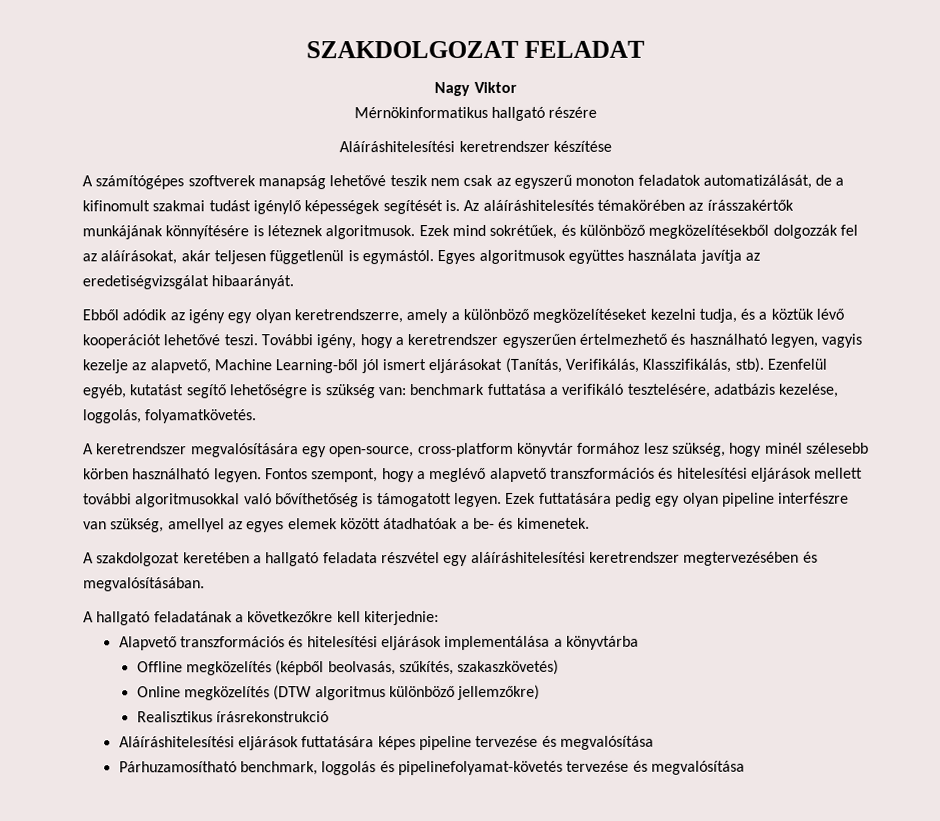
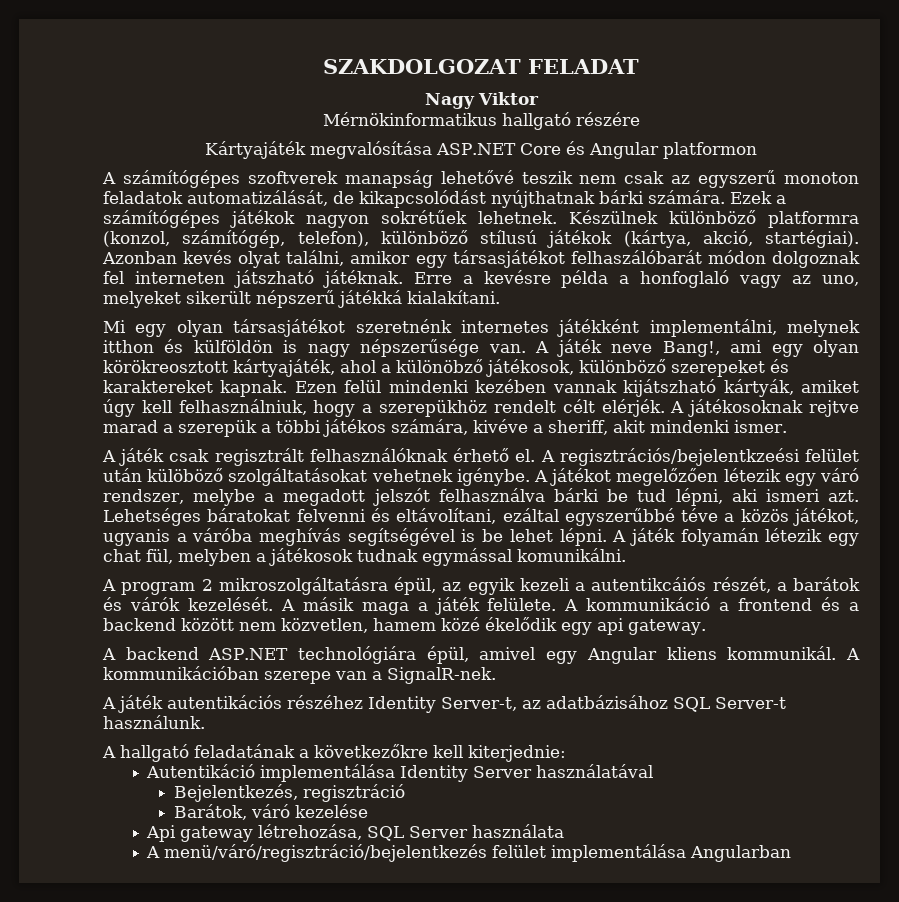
[339,140,612,153] Aláíráshitelesítési keretrendszer készítése -> [205,141,757,159] Kártyajáték megvalósítása ASP.NET Core és Angular platformon
[835,177,845,186] [82,199,794,215] [82,224,858,240] [82,249,760,265] [82,275,295,290] [82,308,845,324] [82,333,863,349] [82,357,827,374] [82,383,839,399] [82,409,258,424] [83,442,869,458] [83,467,864,483] [83,492,850,508] [83,517,590,533] [83,551,818,567] [83,577,205,592] a kifinomult szakmai tudást igénylő képességek segítését is. Az aláíráshitelesítés témakörében az írásszakértők munkájának könnyítésére is léteznek algoritmusok. Ezek mind sokrétűek, és különböző megközelítésekből dolgozzák fel az aláírásokat, akár teljesen függetlenül is egymástól. Egyes algoritmusok együttes használata javítja az eredetiségvizsgálat hibaarányát. // Ebből adódik az igény egy olyan keretrendszerre, amely a különböző megközelítéseket kezelni tudja, és a köztük lévő kooperációt lehetővé teszi. További igény, hogy a keretrendszer egyszerűen értelmezhető és használható legyen, vagyis kezelje az alapvető, Machine Learning-ből jól ismert eljárásokat (Tanítás, Verifikálás, Klasszifikálás, stb). Ezenfelül egyéb, kutatást segítő lehetőségre is szükség van: benchmark futtatása a verifikáló tesztelésére, adatbázis kezelése, loggolás, folyamatkövetés. // A keretrendszer megvalósítására egy open-source, cross-platform könyvtár formához lesz szükség, hogy minél szélesebb körben használható legyen. Fontos szempont, hogy a meglévő alapvető transzformációs és hitelesítési eljárások mellett további algoritmusokkal való bővíthetőség is támogatott legyen. Ezek futtatására pedig egy olyan pipeline interfészre van szükség, amellyel az egyes elemek között átadhatóak a be- és kimenetek. // A szakdolgozat keretében a hallgató feladata részvétel egy aláíráshitelesítési keretrendszer megtervezésében és megvalósításában. -> [359,190,786,208] [103,210,859,228] [103,230,859,248] [102,250,860,268] [103,270,859,288] [103,290,500,308] [103,319,860,337] [103,339,859,357] [103,359,789,377] [103,379,860,397] [103,399,860,417] [103,419,787,437] [102,448,859,466] [103,468,860,486] [103,488,859,506] [103,508,859,526] [103,528,859,546] [103,548,626,566] [102,577,860,595] [103,597,860,615] [103,617,706,635] [102,646,860,664] [103,666,496,684] [102,695,786,713] [103,715,205,729] kikapcsolódást nyújthatnak bárki számára. Ezek a számítógépes játékok nagyon sokrétűek lehetnek. Készülnek különböző platformra (konzol, számítógép, telefon), különböző stílusú játékok (kártya, akció, startégiai). Azonban kevés olyat találni, amikor egy társasjátékot felhaszálóbarát módon dolgoznak fel interneten játszható játéknak. Erre a kevésre példa a honfoglaló vagy az uno, melyeket sikerült népszerű játékká kialakítani. // Mi egy olyan társasjátékot szeretnénk internetes játékként implementálni, melynek itthon és külföldön is nagy népszerűsége van. A játék neve Bang!, ami egy olyan körökreosztott kártyajáték, ahol a különöbző játékosok, különböző szerepeket és karaktereket kapnak. Ezen felül mindenki kezében vannak kijátszható kártyák, amiket úgy kell felhasználniuk, hogy a szerepükhöz rendelt célt elérjék. A játékosoknak rejtve marad a szerepük a többi játékos számára, kivéve a sheriff, akit mindenki ismer. // A játék csak regisztrált felhasználóknak érhető el. A regisztrációs/bejelentkzeési felület után külöböző szolgáltatásokat vehetnek igénybe. A játékot megelőzően létezik egy váró rendszer, melybe a megadott jelszót felhasználva bárki be tud lépni, aki ismeri azt. Lehetséges báratokat felvenni és eltávolítani, ezáltal egyszerűbbé téve a közös játékot, ugyanis a váróba meghívás segítségével is be lehet lépni. A játék folyamán létezik egy chat fül, melyben a játékosok tudnak egymással komunikálni. // A program 2 mikroszolgáltatásra épül, az egyik kezeli a autentikcáiós részét, a barátok és várók kezelését. A másik maga a játék felülete. A kommunikáció a frontend és a backend között nem közvetlen, hamem közé ékelődik egy api gateway. // A backend ASP.NET technológiára épül, amivel egy Angular kliens kommunikál. A kommunikációban szerepe van a SignalR-nek. // A játék autentikációs részéhez Identity Server-t, az adatbázisához SQL Server-t használunk.
[118,635,639,651] [136,659,560,676] [136,684,541,701] [136,711,329,723] [118,735,654,751] [118,760,745,776] Alapvető transzformációs és hitelesítési eljárások implementálása a könyvtárba // Offline megközelítés (képből beolvasás, szűkítés, szakaszkövetés) // Online megközelítés (DTW algoritmus különböző jellemzőkre) // Realisztikus írásrekonstrukció // Aláíráshitelesítési eljárások futtatására képes pipeline tervezése és megvalósítása // Párhuzamosítható benchmark, loggolás és pipelinefolyamat-követés tervezése és megvalósítása -> [146,764,654,782] [173,784,405,802] [173,804,368,820] [146,824,565,842] [146,844,792,862] Autentikáció implementálása Identity Server használatával // Bejelentkezés, regisztráció // Barátok, váró kezelése // Api gateway létrehozása, SQL Server használata // A menü/váró/regisztráció/bejelentkezés felület implementálása Angularban

